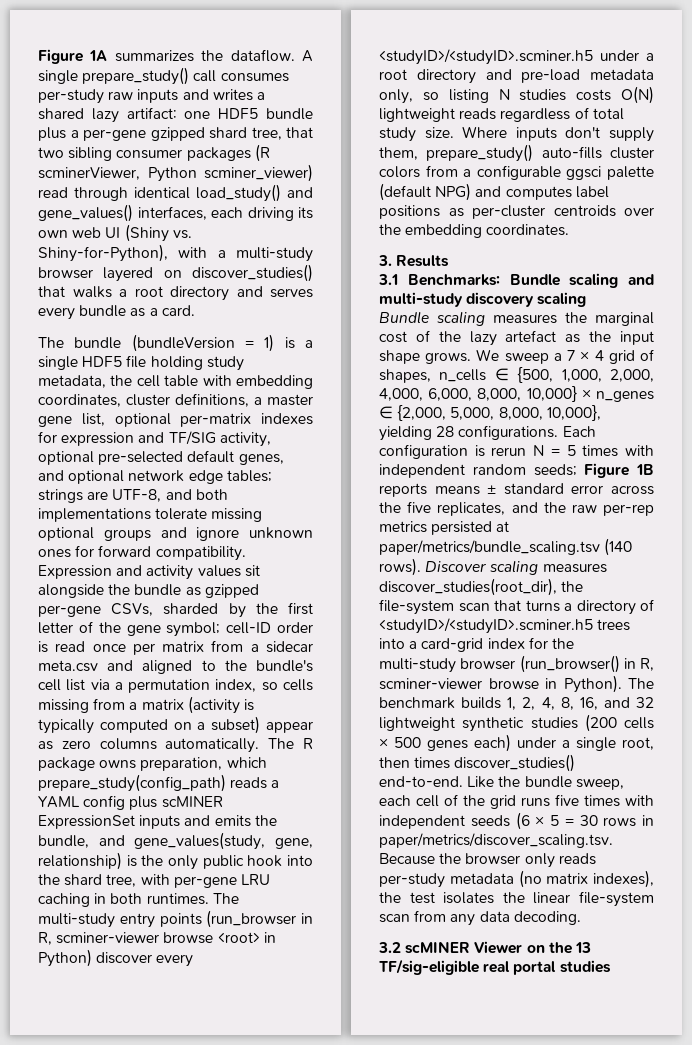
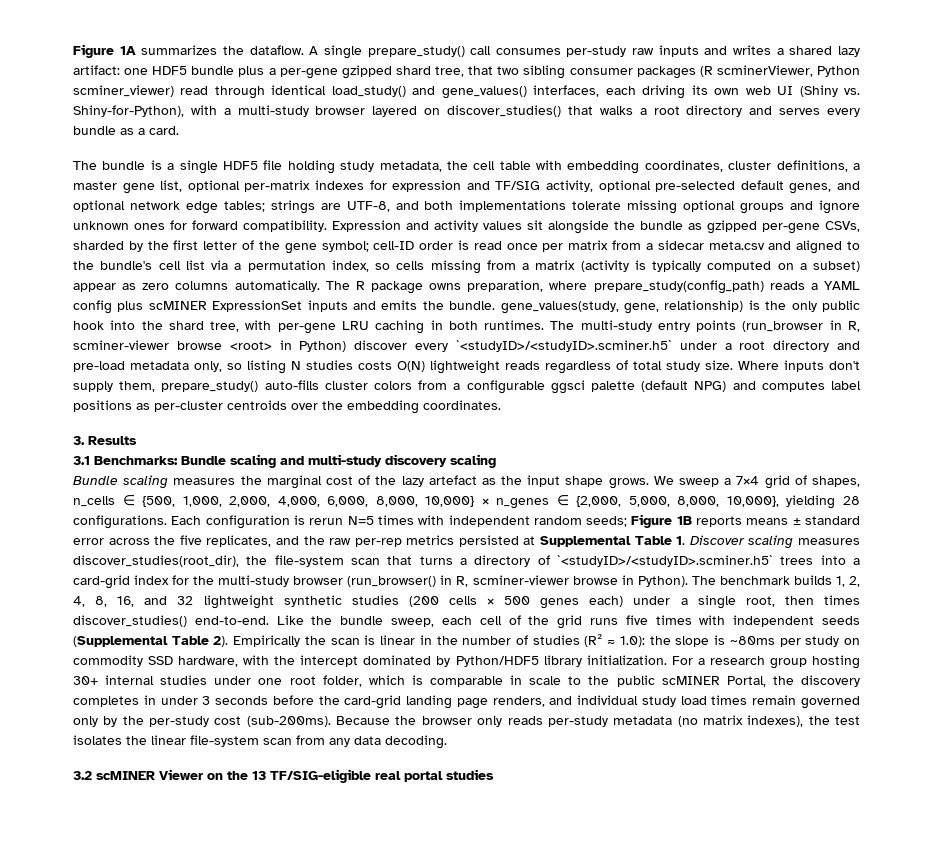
[131,334,275,352] (bundleVersion = 1) -> (146, 165) none
[226,757,267,768] which -> [549,281,588,290] where
[38,835,125,848] bundle, and -> [449,301,496,310] bundle.
[379,49,593,65] <studyID>/<studyID>.scminer.h5 -> [455,340,672,352] `<studyID>/<studyID>.scminer.h5`
[567,350,604,361] 7 × 4 -> [736,476,760,485] 7×4
[533,445,576,456] N = 5 -> [347,516,374,525] N=5
[379,538,633,556] [379,558,421,576] paper/metrics/bundle_scaling.tsv (140 rows). -> [540,536,686,547] Supplemental Table 1.
[379,618,593,634] <studyID>/<studyID>.scminer.h5 -> [556,555,773,567] `<studyID>/<studyID>.scminer.h5`
[515,812,654,830] [379,833,613,848] (6 × 5 = 30 rows in paper/metrics/discover_scaling.tsv. -> [73,634,861,647] [73,655,861,669] [73,675,860,687] [73,695,860,709] [73,716,331,727] (Supplemental Table 2). Empirically the scan is linear in the number of studies (R² ≈ 1.0): the slope is ~80ms per study on commodity SSD hardware, with the intercept dominated by Python/HDF5 library initialization. For a research group hosting 30+ internal studies under one root folder, which is comparable in scale to the public scMINER Portal, the discovery completes in under 3 seconds before the card-grid landing page renders, and individual study load times remain governed only by the per-study cost (sub-200ms).
[379,959,479,975] TF/sig-eligible -> [270,769,371,783] TF/SIG-eligible

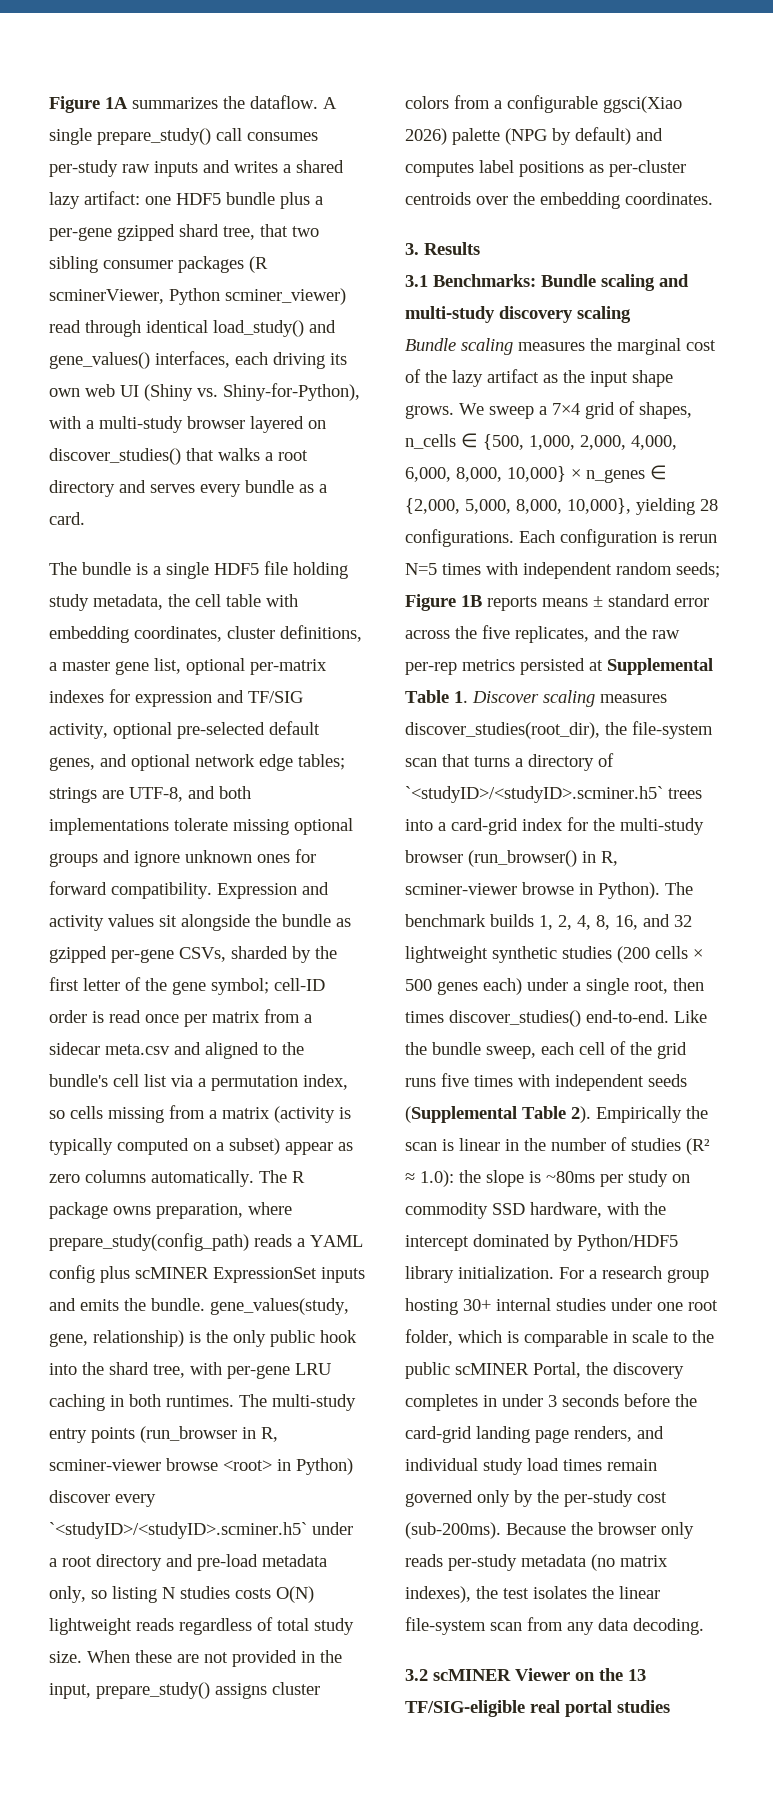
[738,360,860,372] [73,380,319,392] Where inputs don't supply them, prepare_study() auto-fills -> [87,1650,342,1667] [49,1682,267,1699] When these are not provided in the input, prepare_study() assigns
[550,380,727,394] ggsci palette (default NPG) -> [603,96,682,113] [405,127,631,145] ggsci(Xiao 2026) palette (NPG by default)
[428,475,477,485] artefact -> [487,369,539,383] artifact

